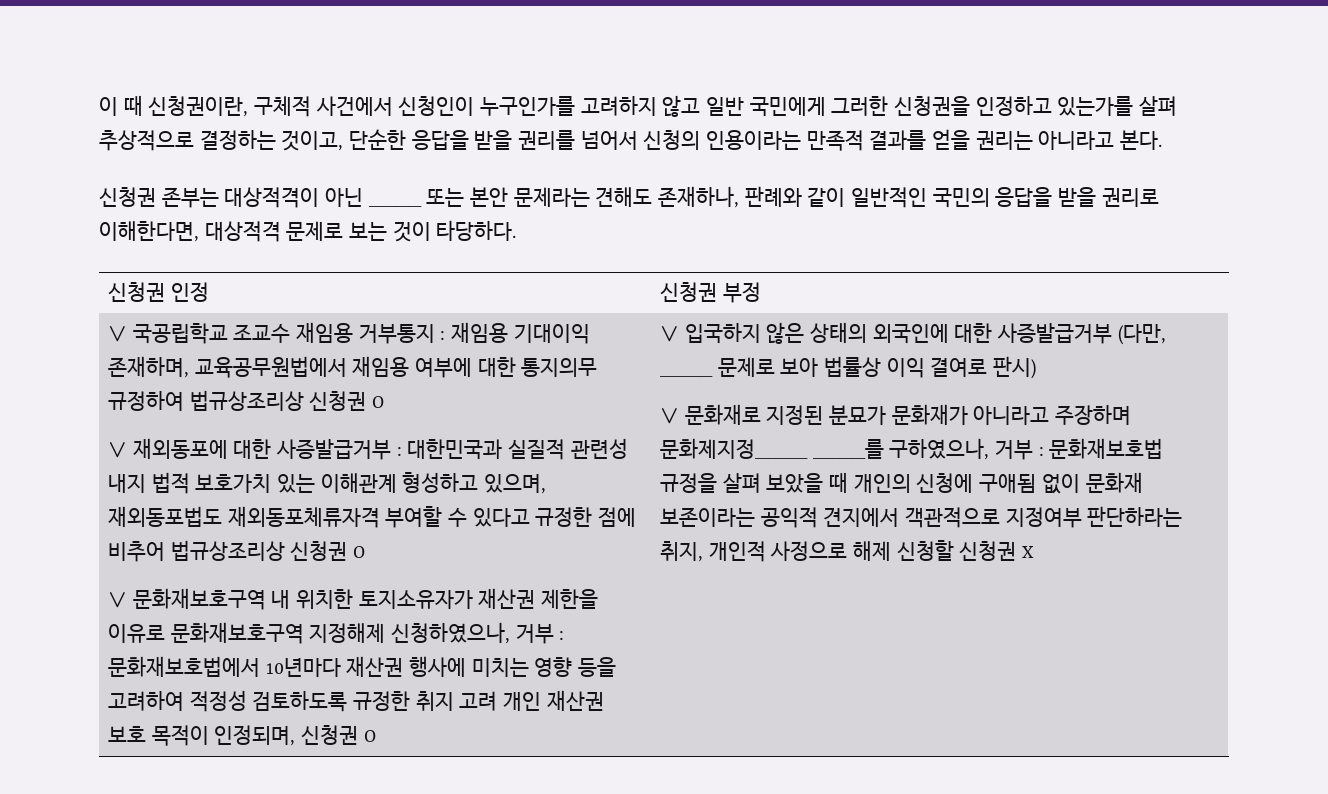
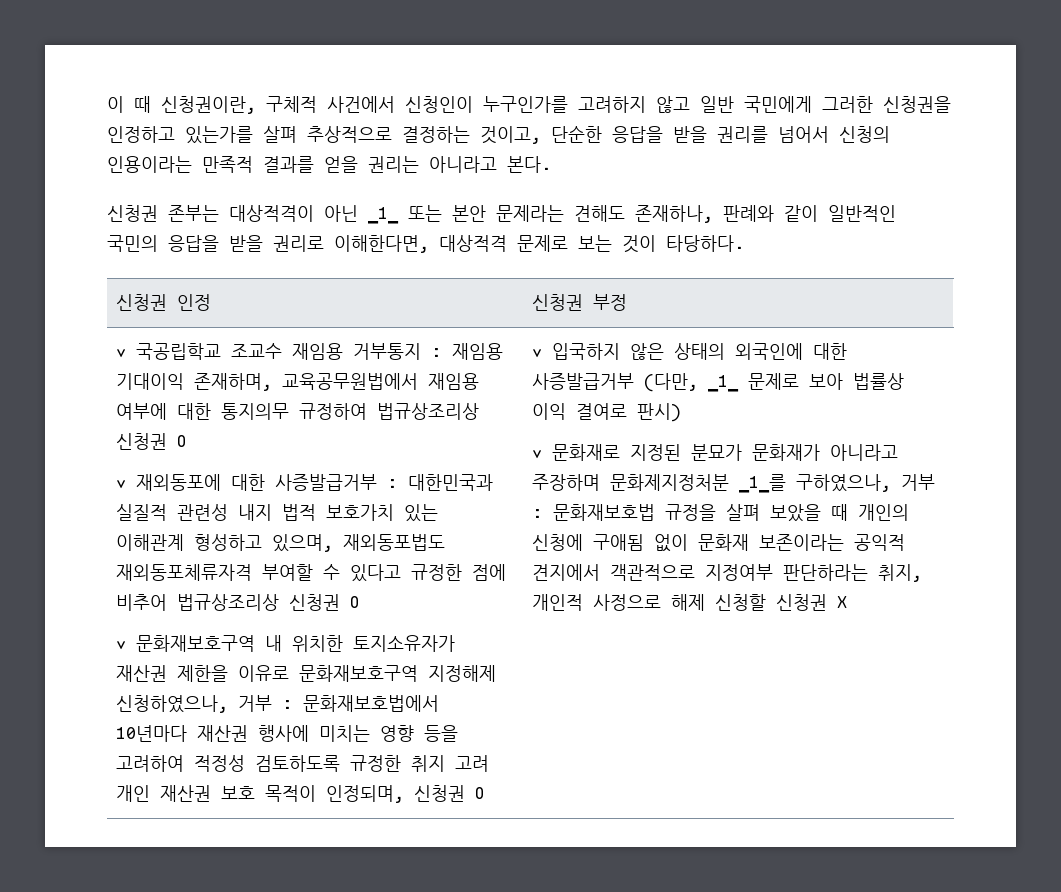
[368,204,422,207] ____ -> [368,207,399,224] ▁1▁
[660,374,714,377] ____ -> [708,375,740,392] ▁1▁
[660,438,884,459] 문화제지정____ ____를 -> [610,474,787,493] 문화제지정처분 ▁1▁를

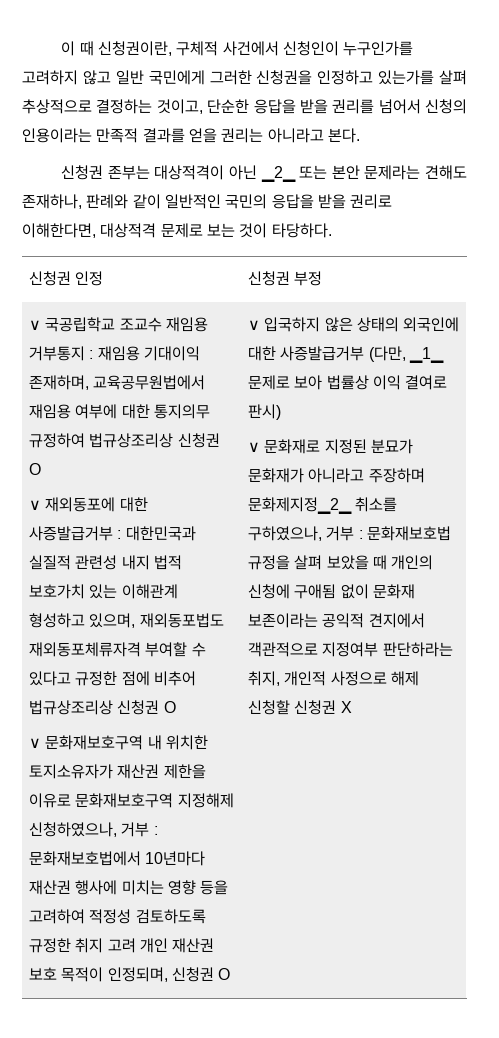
[368,207,399,224] ▁1▁ -> [260,166,296,182] ▁2▁
[610,474,787,493] 문화제지정처분 ▁1▁를 -> [247,497,398,514] 문화제지정▁2▁ 취소를

